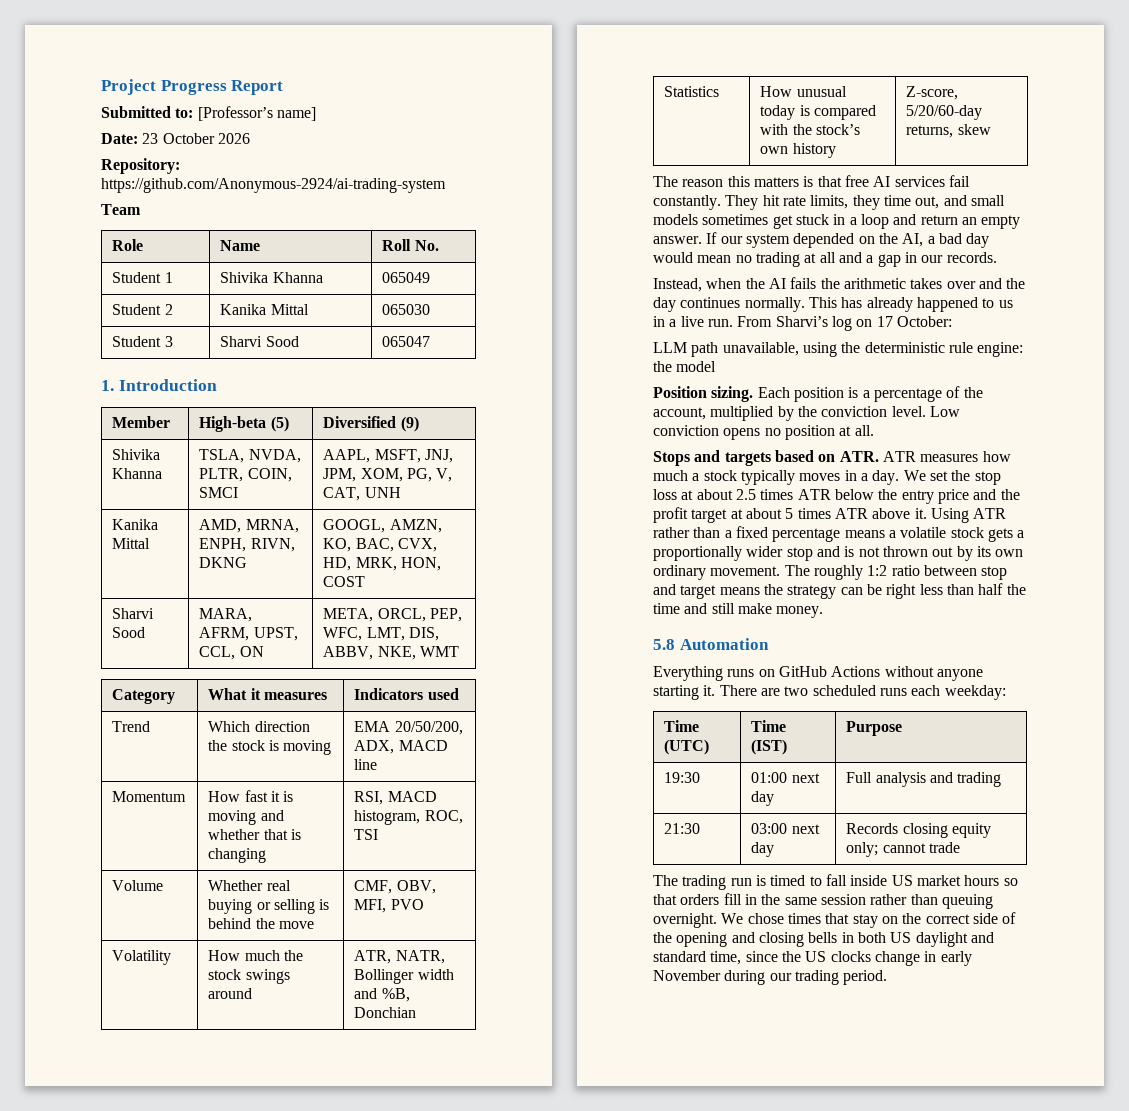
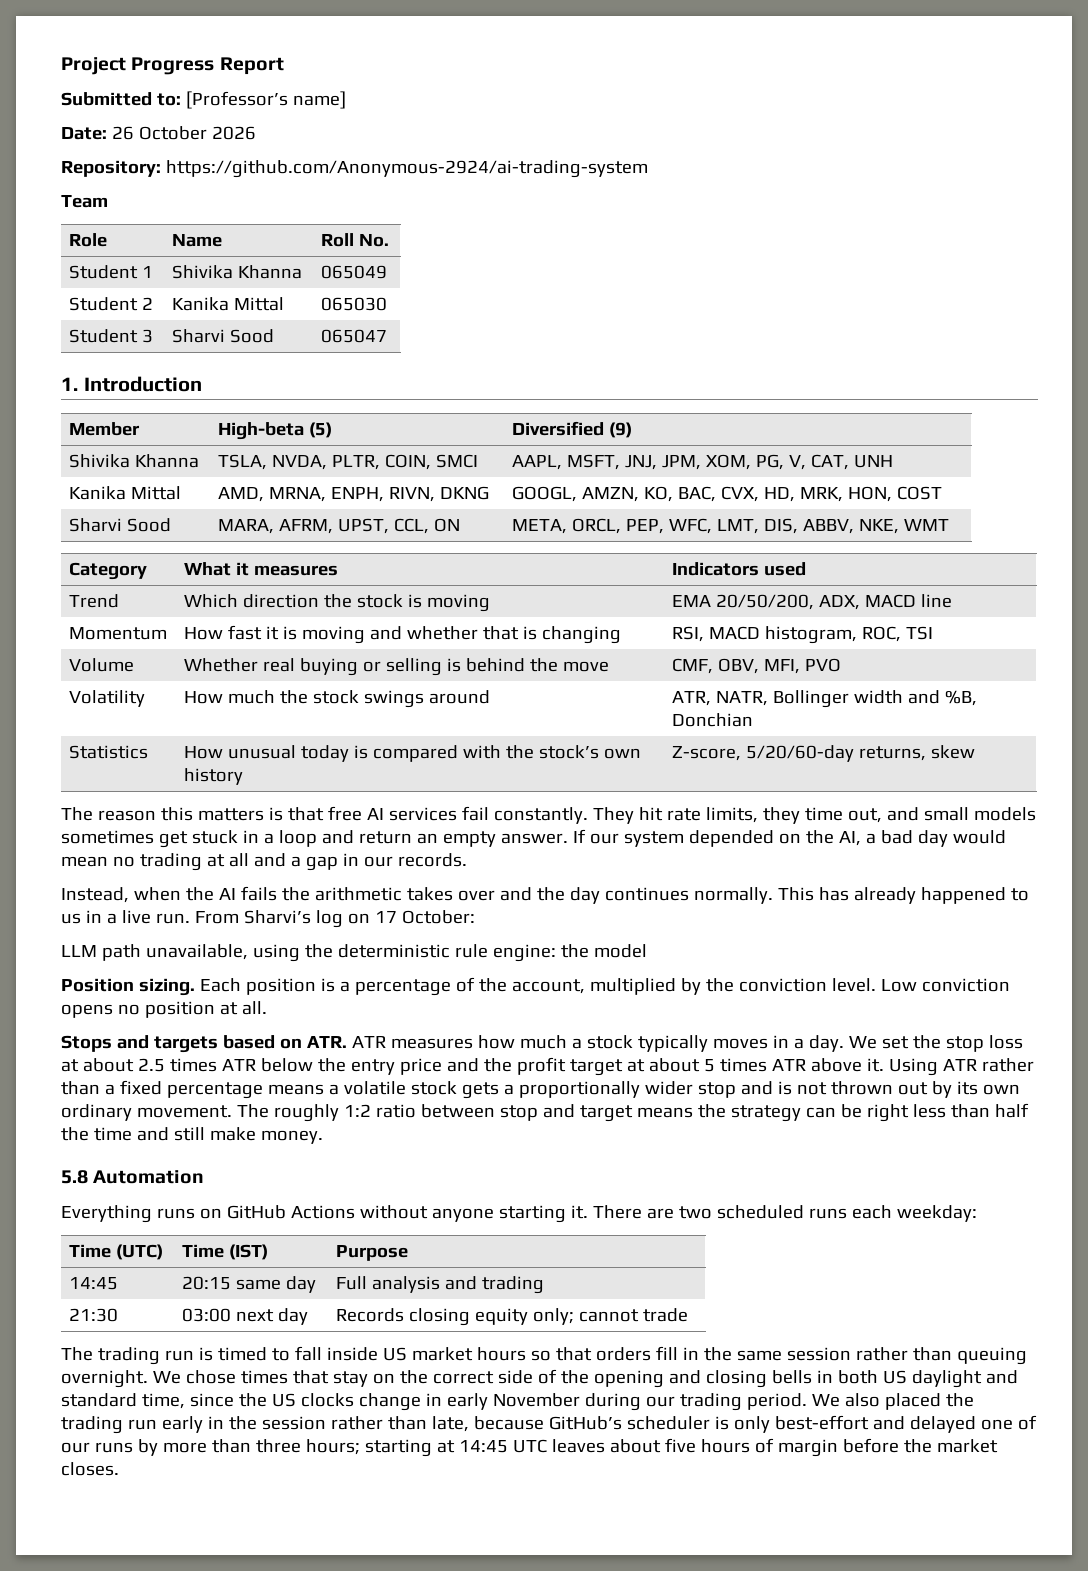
[142,133,159,144] 23 -> [111,126,134,140] 26
[664,772,701,783] [751,772,820,783] 19:30 | 01:00 next -> [69,1277,119,1290] [182,1276,282,1290] 14:45 | 20:15 same
(888, 977) none -> [811,1393,974,1410] [61,1415,1037,1434] [61,1438,998,1457] [61,1462,119,1476] We also placed the trading run early in the session rather than late, because GitHub’s scheduler is only best-effort and delayed one of our runs by more than three hours; starting at 14:45 UTC leaves about five hours of margin before the market closes.

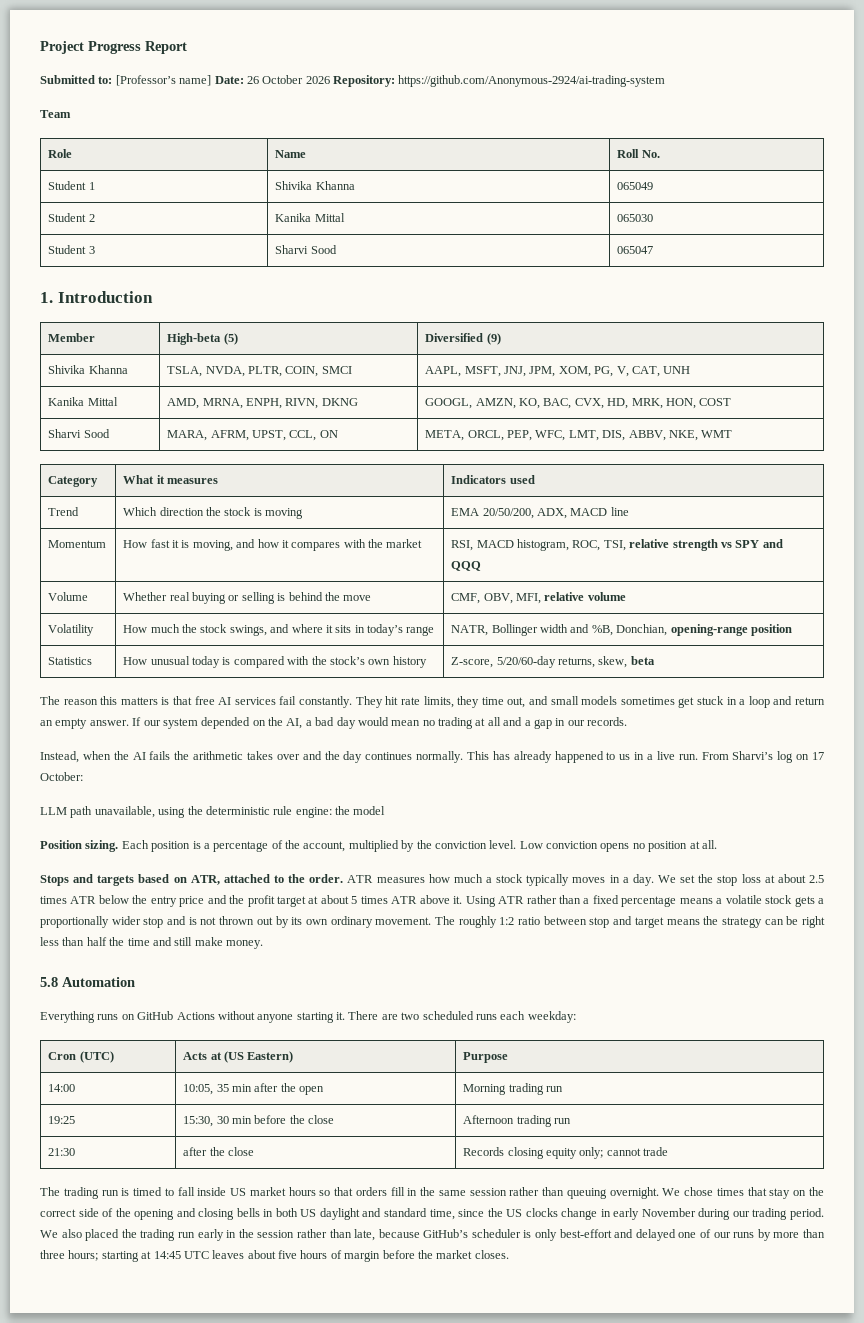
(346, 100) // -> (212, 80) none
(256, 133) // -> (330, 80) none
[302,626,622,644] [672,626,934,644] moving and whether that is changing | RSI, MACD histogram, ROC, TSI -> [192,539,423,551] [451,539,783,551] [451,561,482,571] moving, and how it compares with the market | RSI, MACD histogram, ROC, TSI, relative strength vs SPY and QQQ
[805,658,842,672] PVO -> [544,592,626,601] relative volume
[364,690,491,708] [672,691,712,706] swings around | ATR, -> [229,624,435,636] swings, and where it sits in today’s range |
[672,713,754,727] Donchian -> [616,624,792,636] Donchian, opening-range position
[931,745,976,759] skew -> [598,656,655,668] skew, beta
[306,1036,347,1048] ATR. -> [190,874,344,885] ATR, attached to the order.
[69,1244,112,1258] Time -> [48,1052,77,1060] Cron
[182,1244,269,1260] [336,1245,409,1261] [69,1277,119,1290] [182,1276,317,1293] [336,1276,545,1294] [69,1308,119,1322] [182,1308,309,1325] Time (IST) | Purpose // 14:45 | 20:15 same day | Full analysis and trading // 21:30 | 03:00 next day -> [183,1051,294,1063] [463,1052,509,1063] [48,1084,76,1092] [183,1083,325,1095] [463,1083,563,1095] [48,1116,76,1124] [183,1115,335,1127] [463,1115,571,1127] [48,1148,76,1156] [183,1147,254,1156] Acts at (US Eastern) | Purpose // 14:00 | 10:05, 35 min after the open | Morning trading run // 19:25 | 15:30, 30 min before the close | Afternoon trading run // 21:30 | after the close

